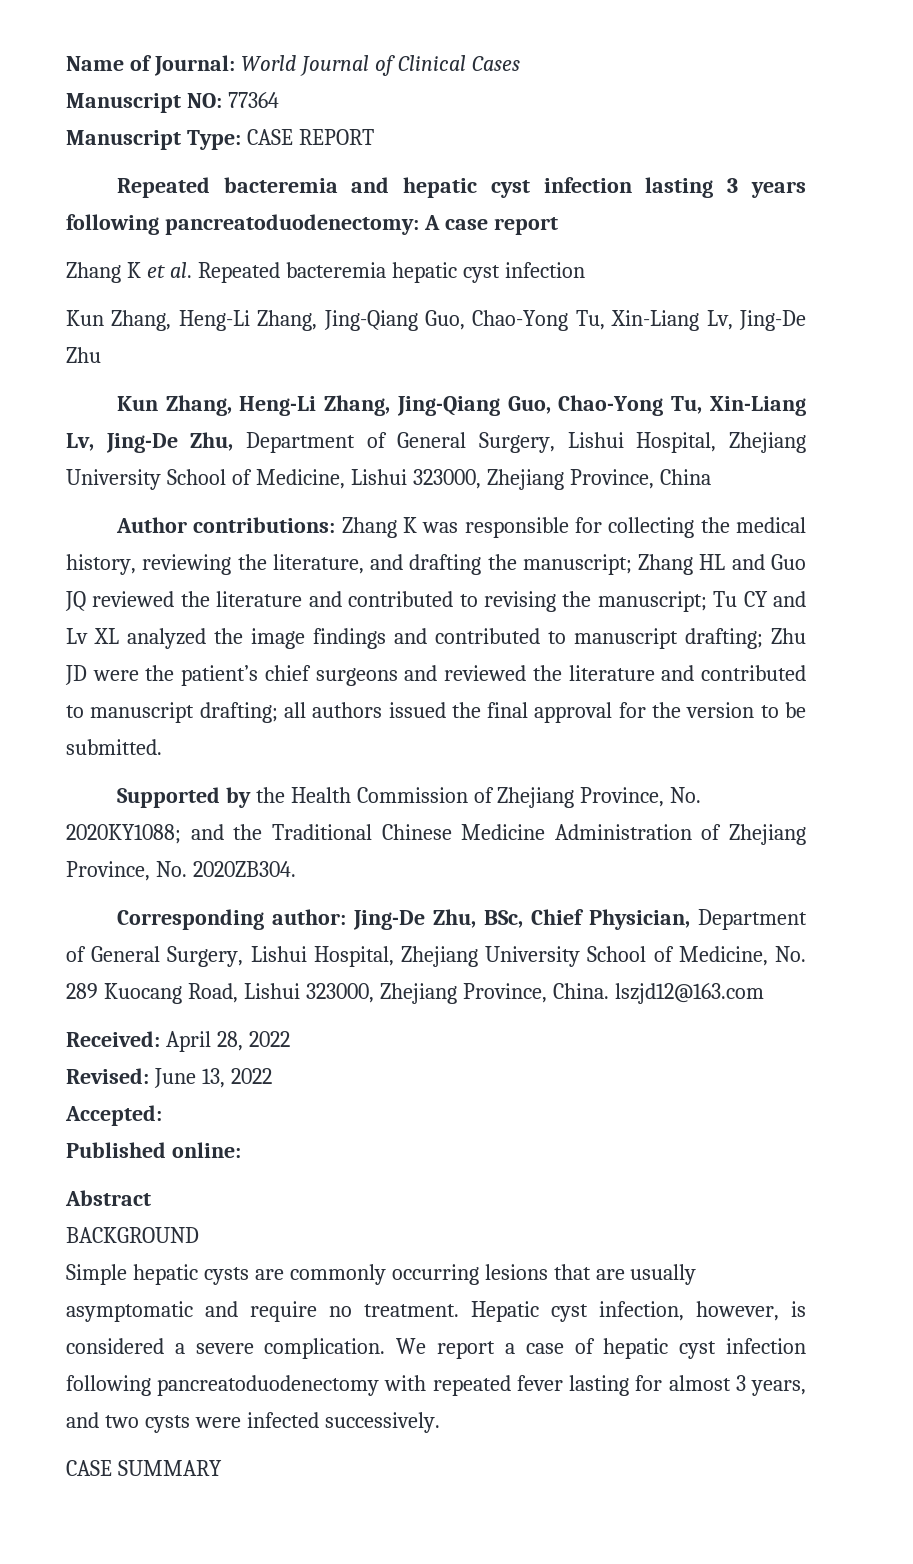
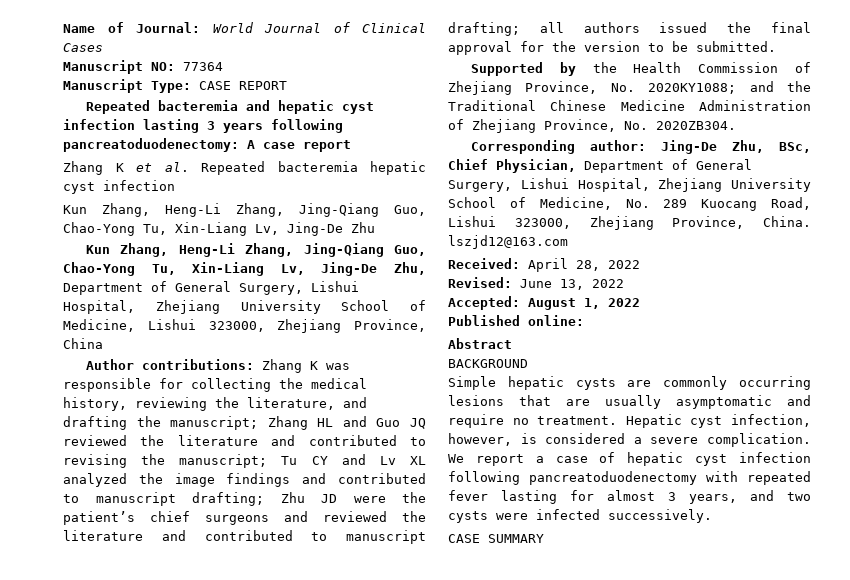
(162, 1115) none -> [528,298,640,310] August 1, 2022

